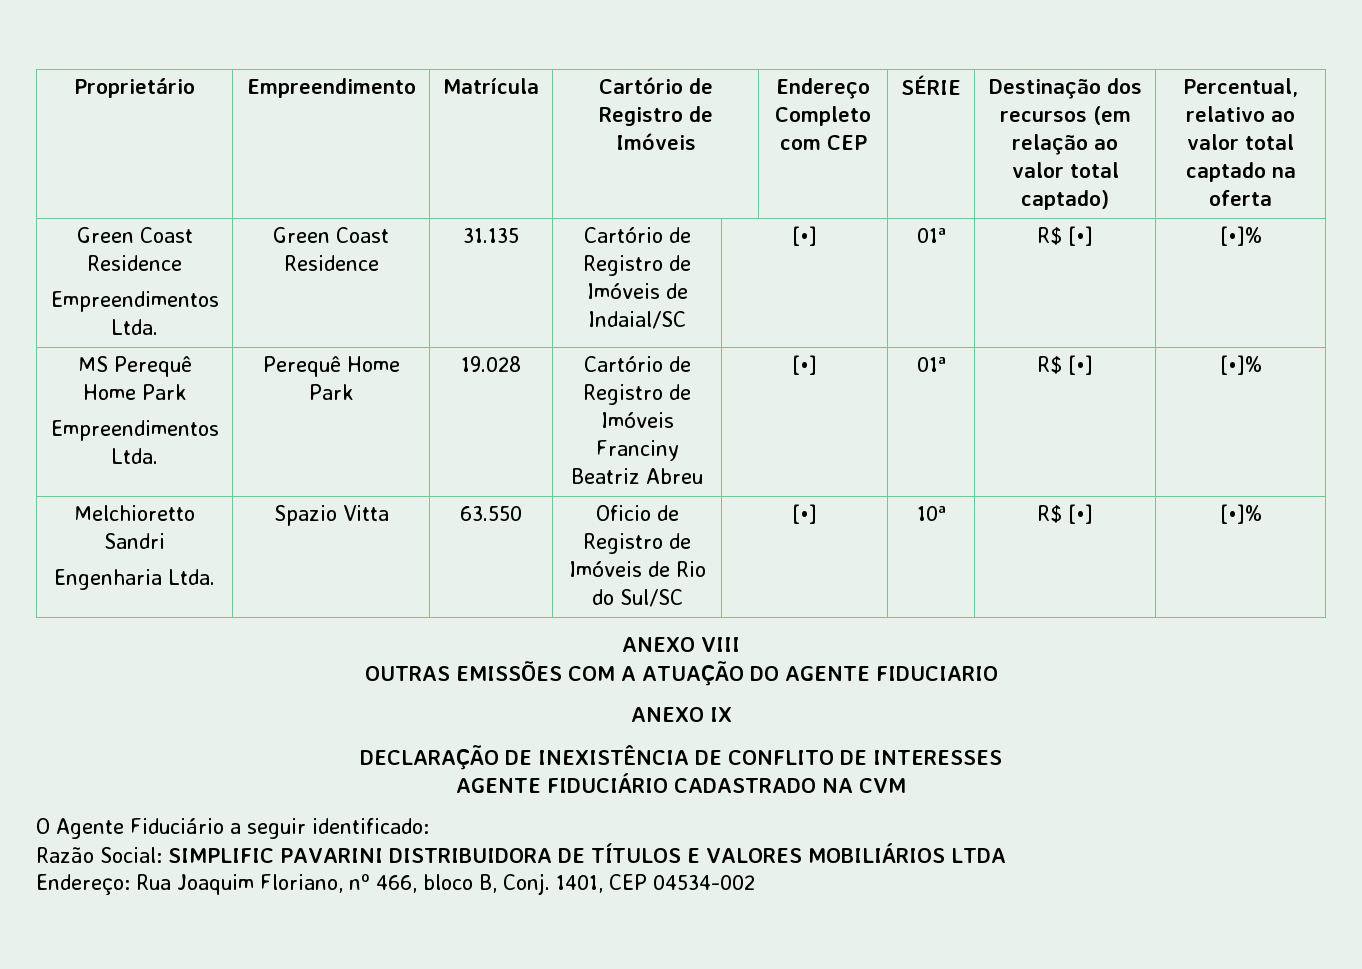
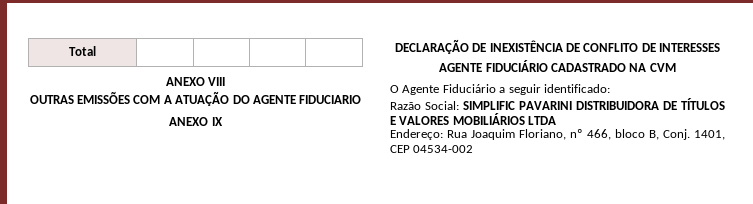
[74,78,195,98] [246,78,416,98] [443,77,539,94] [598,77,713,94] [598,106,713,126] [615,133,696,150] [776,78,870,99] [775,106,871,126] [779,135,867,150] [901,75,961,95] [988,78,1142,99] [999,106,1131,125] [1012,134,1118,155] [1011,162,1119,178] [1021,190,1109,210] [1183,78,1298,97] [1186,106,1295,122] [1187,134,1294,150] [1185,162,1296,182] [1209,190,1272,206] [76,227,193,243] [87,255,182,271] [50,291,219,312] [111,319,158,335] [273,227,390,243] [283,255,379,271] [463,228,519,243] [583,227,691,243] [583,255,691,276] [586,283,688,299] [588,311,686,329] [792,226,817,246] [916,227,946,243] [1037,226,1093,246] [1219,226,1262,246] [77,356,192,377] [82,384,187,400] [50,420,219,441] [111,448,158,464] [262,356,400,377] [308,384,354,400] [461,356,521,372] [583,356,691,372] [583,384,691,405] [600,412,674,428] [595,440,679,461] [571,468,703,484] [792,355,817,375] [916,356,946,372] [1037,355,1093,375] [1219,355,1262,375] [74,505,195,521] [104,533,165,549] [54,569,215,590] [273,505,389,526] [460,506,522,521] [595,505,679,521] [583,533,691,554] [568,561,706,577] [591,589,683,607] [792,504,817,524] [916,505,946,521] [1037,504,1093,524] [1219,504,1262,524] Proprietário | Empreendimento | Matrícula | Cartório de Registro de Imóveis | Endereço Completo com CEP | SÉRIE | Destinação dos recursos (em relação ao valor total captado) | Percentual, relativo ao valor total captado na oferta // Green Coast Residence // Empreendimentos Ltda. | Green Coast Residence | 31.135 | Cartório de Registro de Imóveis de Indaial/SC | [•] | 01ª | R$ [•] | [•]% // MS Perequê Home Park // Empreendimentos Ltda. | Perequê Home Park | 19.028 | Cartório de Registro de Imóveis Franciny Beatriz Abreu | [•] | 01ª | R$ [•] | [•]% // Melchioretto Sandri // Engenharia Ltda. | Spazio Vitta | 63.550 | Oficio de Registro de Imóveis de Rio do Sul/SC | [•] | 10ª | R$ [•] | [•]% -> [69,46,96,56] Total | | | |

